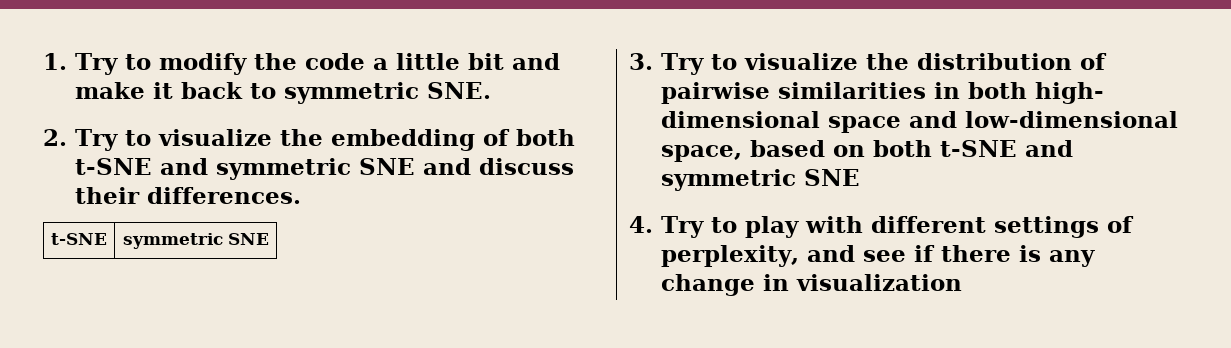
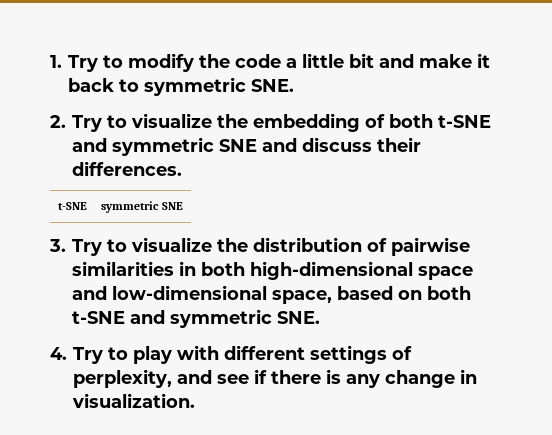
[1035,82,1105,104] [661,111,821,128] high- dimensional -> [250,261,413,280] high-dimensional
[804,169,861,186] SNE -> [277,311,320,324] SNE.
[796,274,963,291] visualization -> [72,393,195,408] visualization.

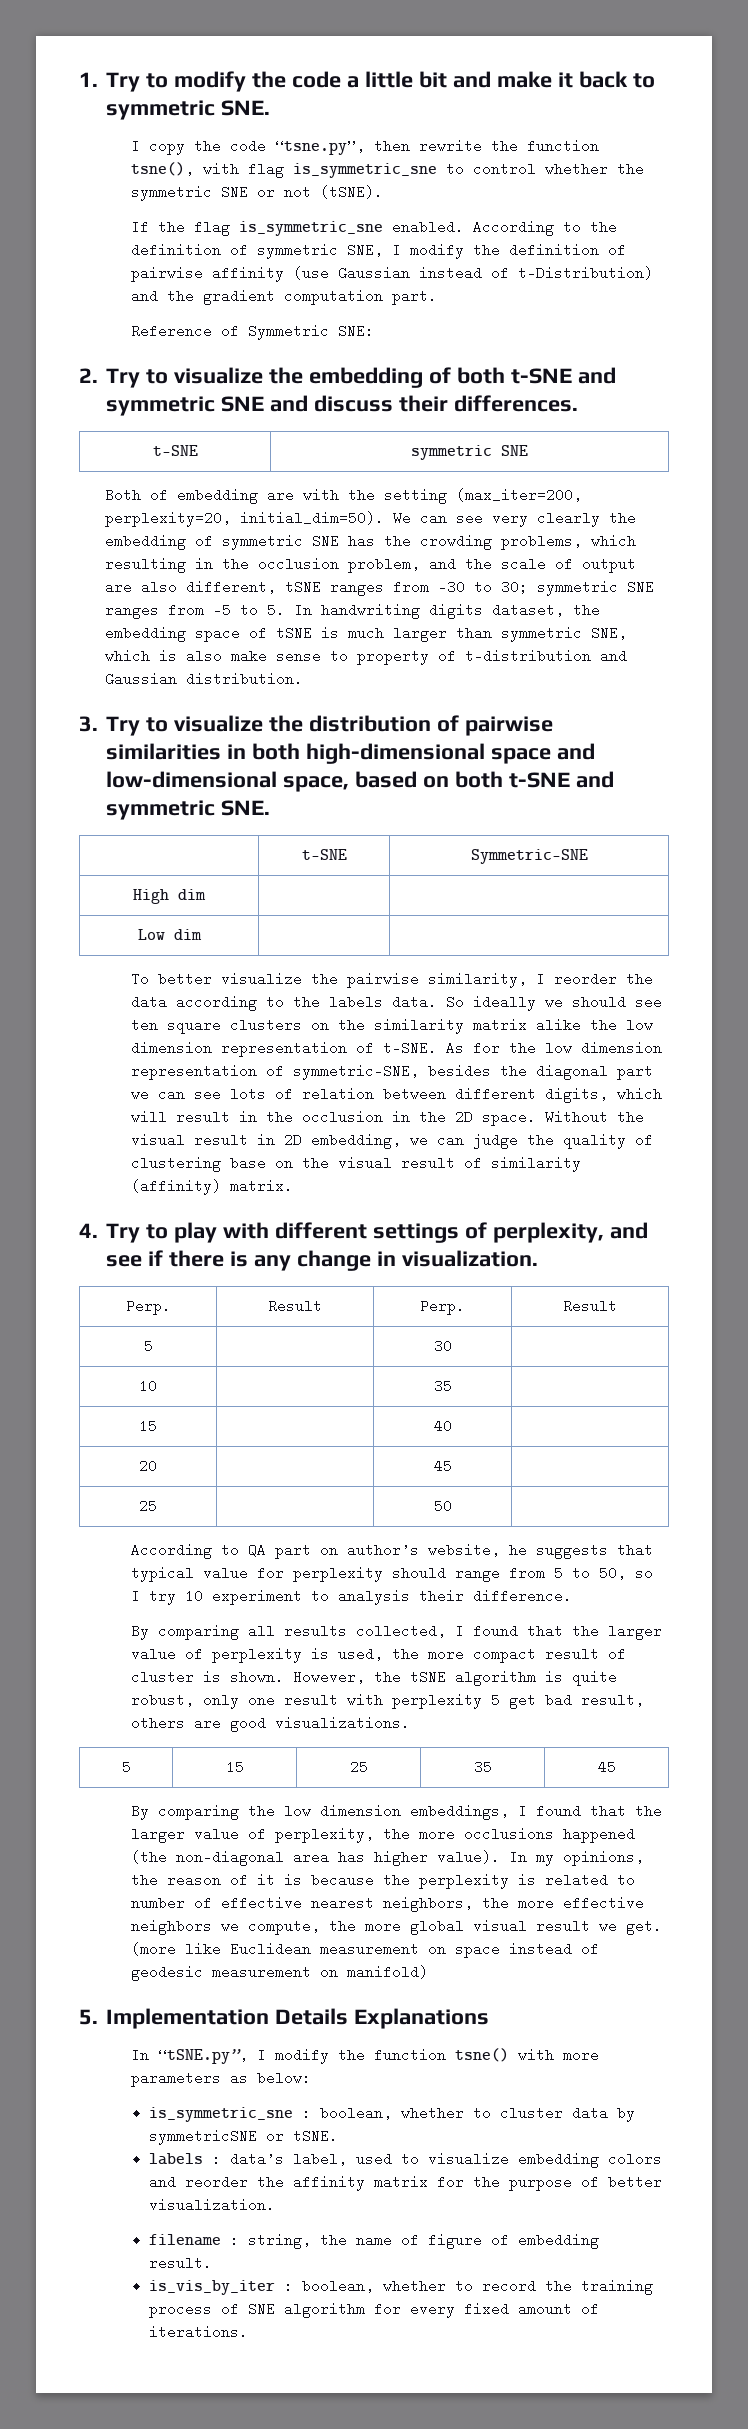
(294, 85) none -> [130,139,599,155] [130,162,644,178] [130,185,383,201] [130,220,617,236] [130,243,626,259] [130,266,653,282] [130,289,437,305] [130,324,374,340] // I copy the code “tsne.py”, then rewrite the function tsne(), with flag is_symmetric_sne to control whether the symmetric SNE or not (tSNE). // If the flag is_symmetric_sne enabled. According to the definition of symmetric SNE, I modify the definition of pairwise affinity (use Gaussian instead of t-Distribution) and the gradient computation part. // Reference of Symmetric SNE:
(183, 206) none -> [104,488,582,504] [104,511,636,527] [104,534,636,550] [104,557,636,573] [104,580,654,596] [104,603,600,619] [104,626,627,642] [104,649,627,665] [104,672,303,686] // Both of embedding are with the setting (max_iter=200, perplexity=20, initial_dim=50). We can see very clearly the embedding of symmetric SNE has the crowding problems, which resulting in the occlusion problem, and the scale of output are also different, tSNE ranges from -30 to 30; symmetric SNE ranges from -5 to 5. In handwriting digits dataset, the embedding space of tSNE is much larger than symmetric SNE, which is also make sense to property of t-distribution and Gaussian distribution.
(320, 317) none -> [301,849,347,860] [470,849,588,864] [133,889,206,904] [137,929,202,940] [130,972,653,988] [130,995,662,1011] [130,1018,653,1034] [130,1041,662,1057] [130,1064,653,1080] [130,1087,662,1103] [130,1110,644,1126] [130,1133,653,1149] [130,1156,581,1172] [130,1179,293,1195] // | t-SNE | Symmetric-SNE // High dim | | // Low dim | | // To better visualize the pairwise similarity, I reorder the data according to the labels data. So ideally we should see ten square clusters on the similarity matrix alike the low dimension representation of t-SNE. As for the low dimension representation of symmetric-SNE, besides the diagonal part we can see lots of relation between different digits, which will result in the occlusion in the 2D space. Without the visual result in 2D embedding, we can judge the quality of clustering base on the visual result of similarity (affinity) matrix.
(195, 400) none -> [125,1299,171,1315] [268,1299,322,1313] [420,1299,465,1315] [563,1299,617,1313] [143,1339,153,1353] [433,1339,452,1353] [139,1379,157,1393] [433,1379,452,1393] [139,1419,157,1433] [433,1419,452,1433] [139,1459,157,1473] [433,1459,452,1473] [139,1499,157,1513] [433,1499,452,1513] [130,1543,653,1559] [130,1566,653,1582] [130,1589,572,1605] [130,1624,662,1640] [130,1647,626,1663] [130,1670,617,1686] [130,1693,644,1709] [130,1716,410,1732] [121,1760,131,1774] [225,1760,244,1774] [349,1760,368,1774] [473,1760,492,1774] [597,1760,616,1774] [130,1804,662,1820] [130,1827,635,1843] [130,1850,644,1866] [130,1873,635,1889] [130,1896,644,1912] [130,1919,662,1935] [130,1942,599,1958] [130,1965,428,1981] [79,2008,490,2029] [130,2048,599,2064] [130,2071,311,2087] [148,2106,635,2122] [148,2129,338,2145] [148,2152,662,2168] [148,2175,662,2191] [148,2198,275,2212] [148,2233,599,2249] [148,2256,212,2270] [148,2279,653,2295] [148,2302,599,2318] [148,2325,248,2339] // Perp. | Result | Perp. | Result // 5 | | 30 | // 10 | | 35 | // 15 | | 40 | // 20 | | 45 | // 25 | | 50 | // According to QA part on author’s website, he suggests that typical value for perplexity should range from 5 to 50, so I try 10 experiment to analysis their difference. // By comparing all results collected, I found that the larger value of perplexity is used, the more compact result of cluster is shown. However, the tSNE algorithm is quite robust, only one result with perplexity 5 get bad result, others are good visualizations. // 5 | 15 | 25 | 35 | 45 // By comparing the low dimension embeddings, I found that the larger value of perplexity, the more occlusions happened (the non-diagonal area has higher value). In my opinions, the reason of it is because the perplexity is related to number of effective nearest neighbors, the more effective neighbors we compute, the more global visual result we get. (more like Euclidean measurement on space instead of geodesic measurement on manifold) // 5. Implementation Details Explanations // In “tSNE.py”, I modify the function tsne() with more parameters as below: // is_symmetric_sne : boolean, whether to cluster data by symmetricSNE or tSNE. // labels : data’s label, used to visualize embedding colors and reorder the affinity matrix for the purpose of better visualization. // filename : string, the name of figure of embedding result. // is_vis_by_iter : boolean, whether to record the training process of SNE algorithm for every fixed amount of iterations.

